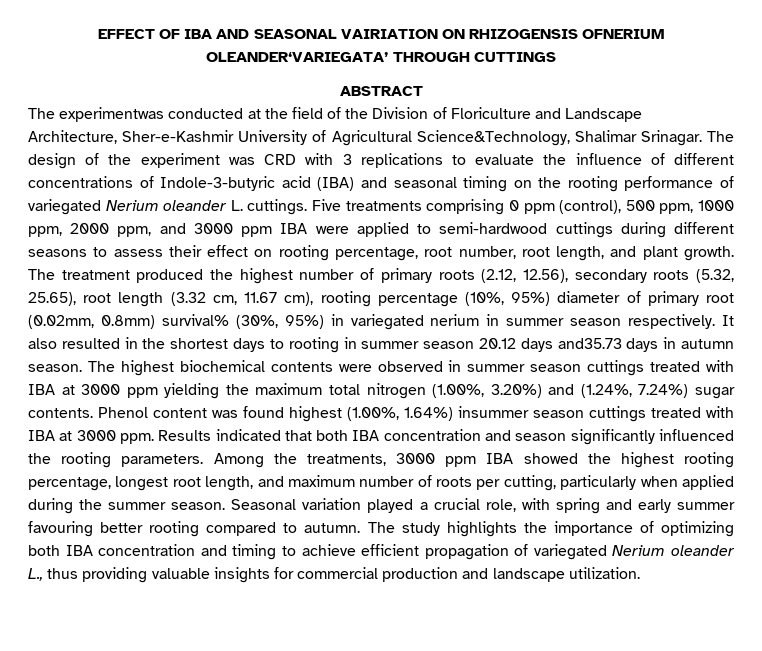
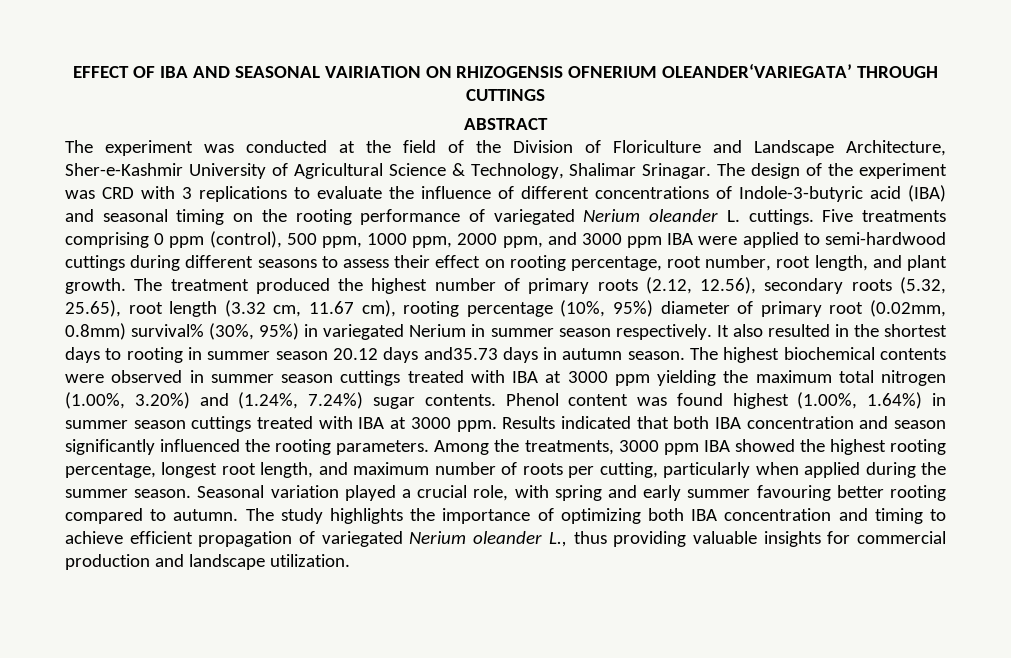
[59,107,165,122] experimentwas -> [105,140,234,156] experiment was
[416,130,570,146] Science&Technology, -> [388,163,564,179] Science & Technology,
[430,314,480,326] nerium -> [409,324,467,337] Nerium
[458,406,529,418] insummer -> [932,393,947,406] [65,420,128,429] in summer

